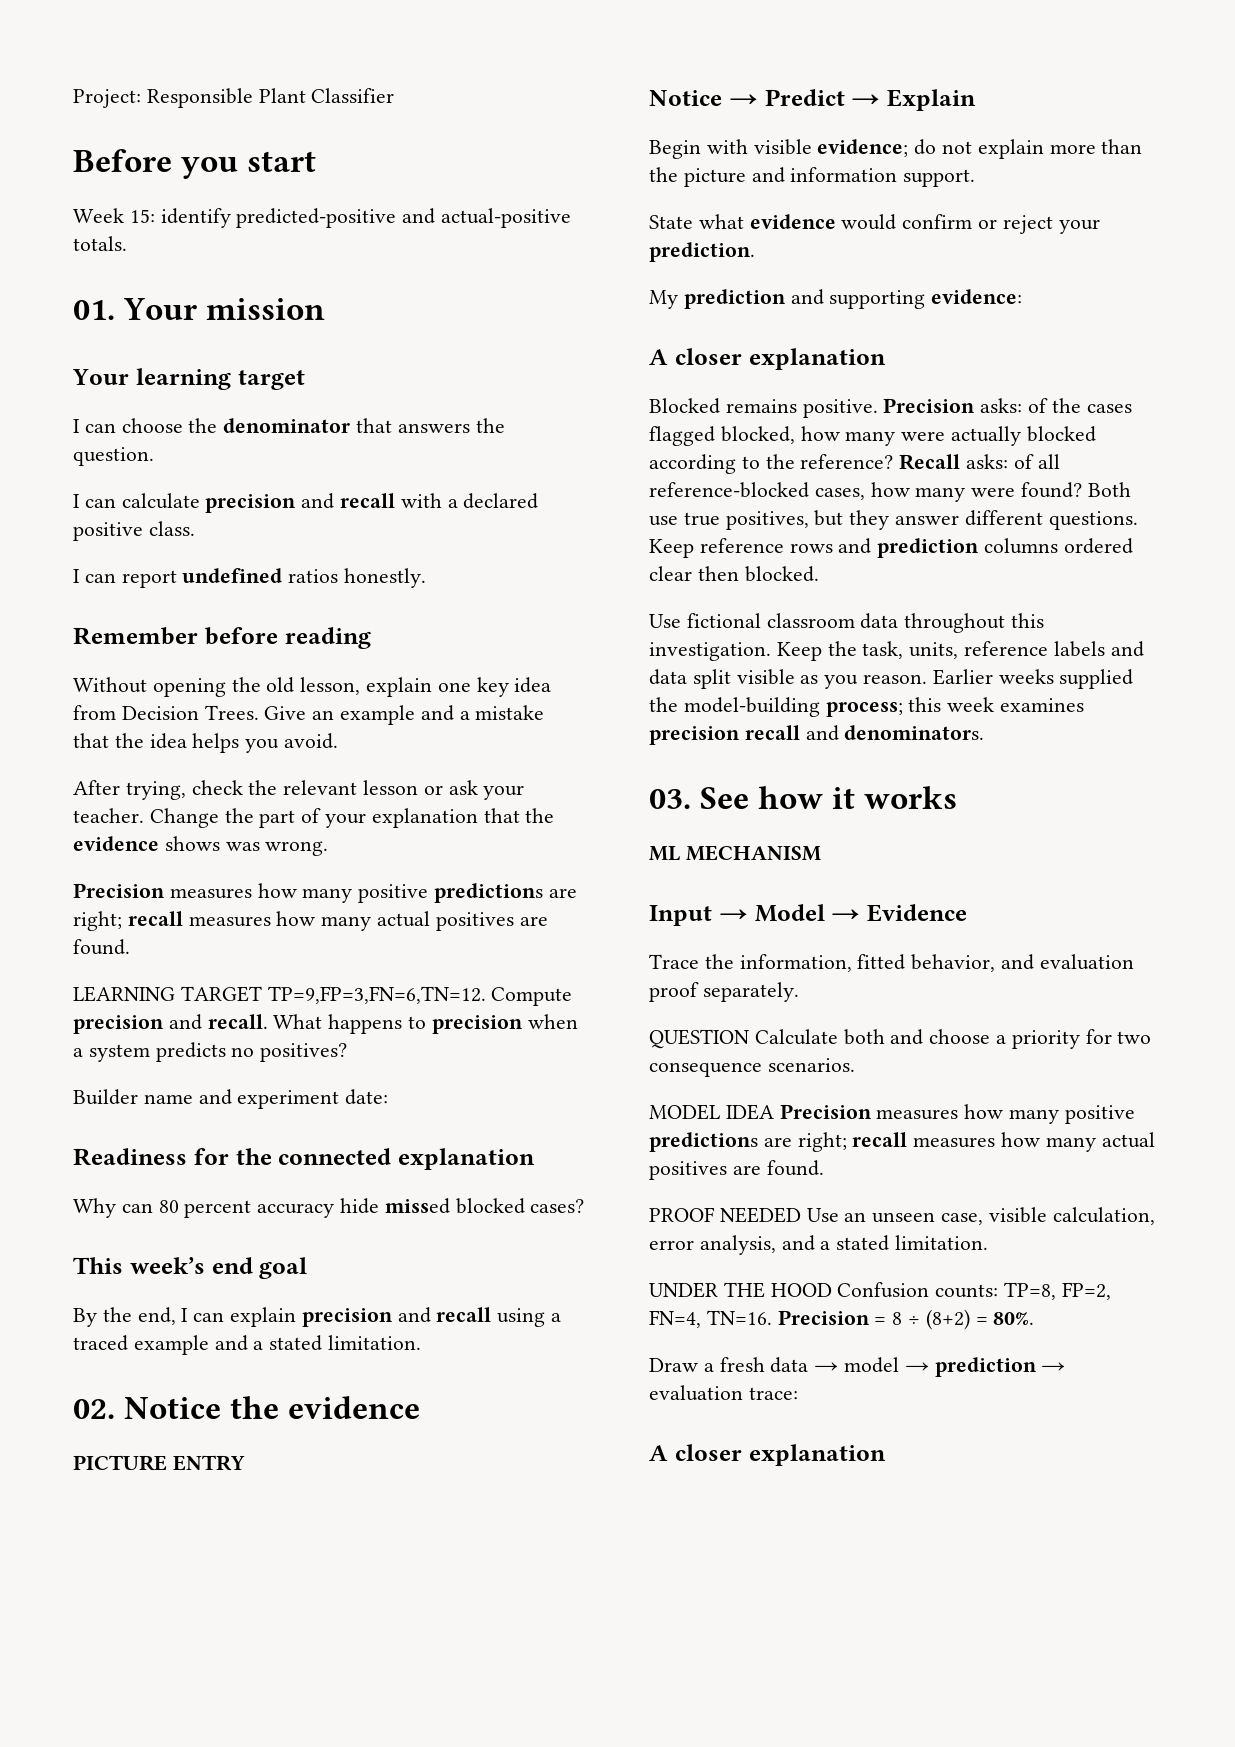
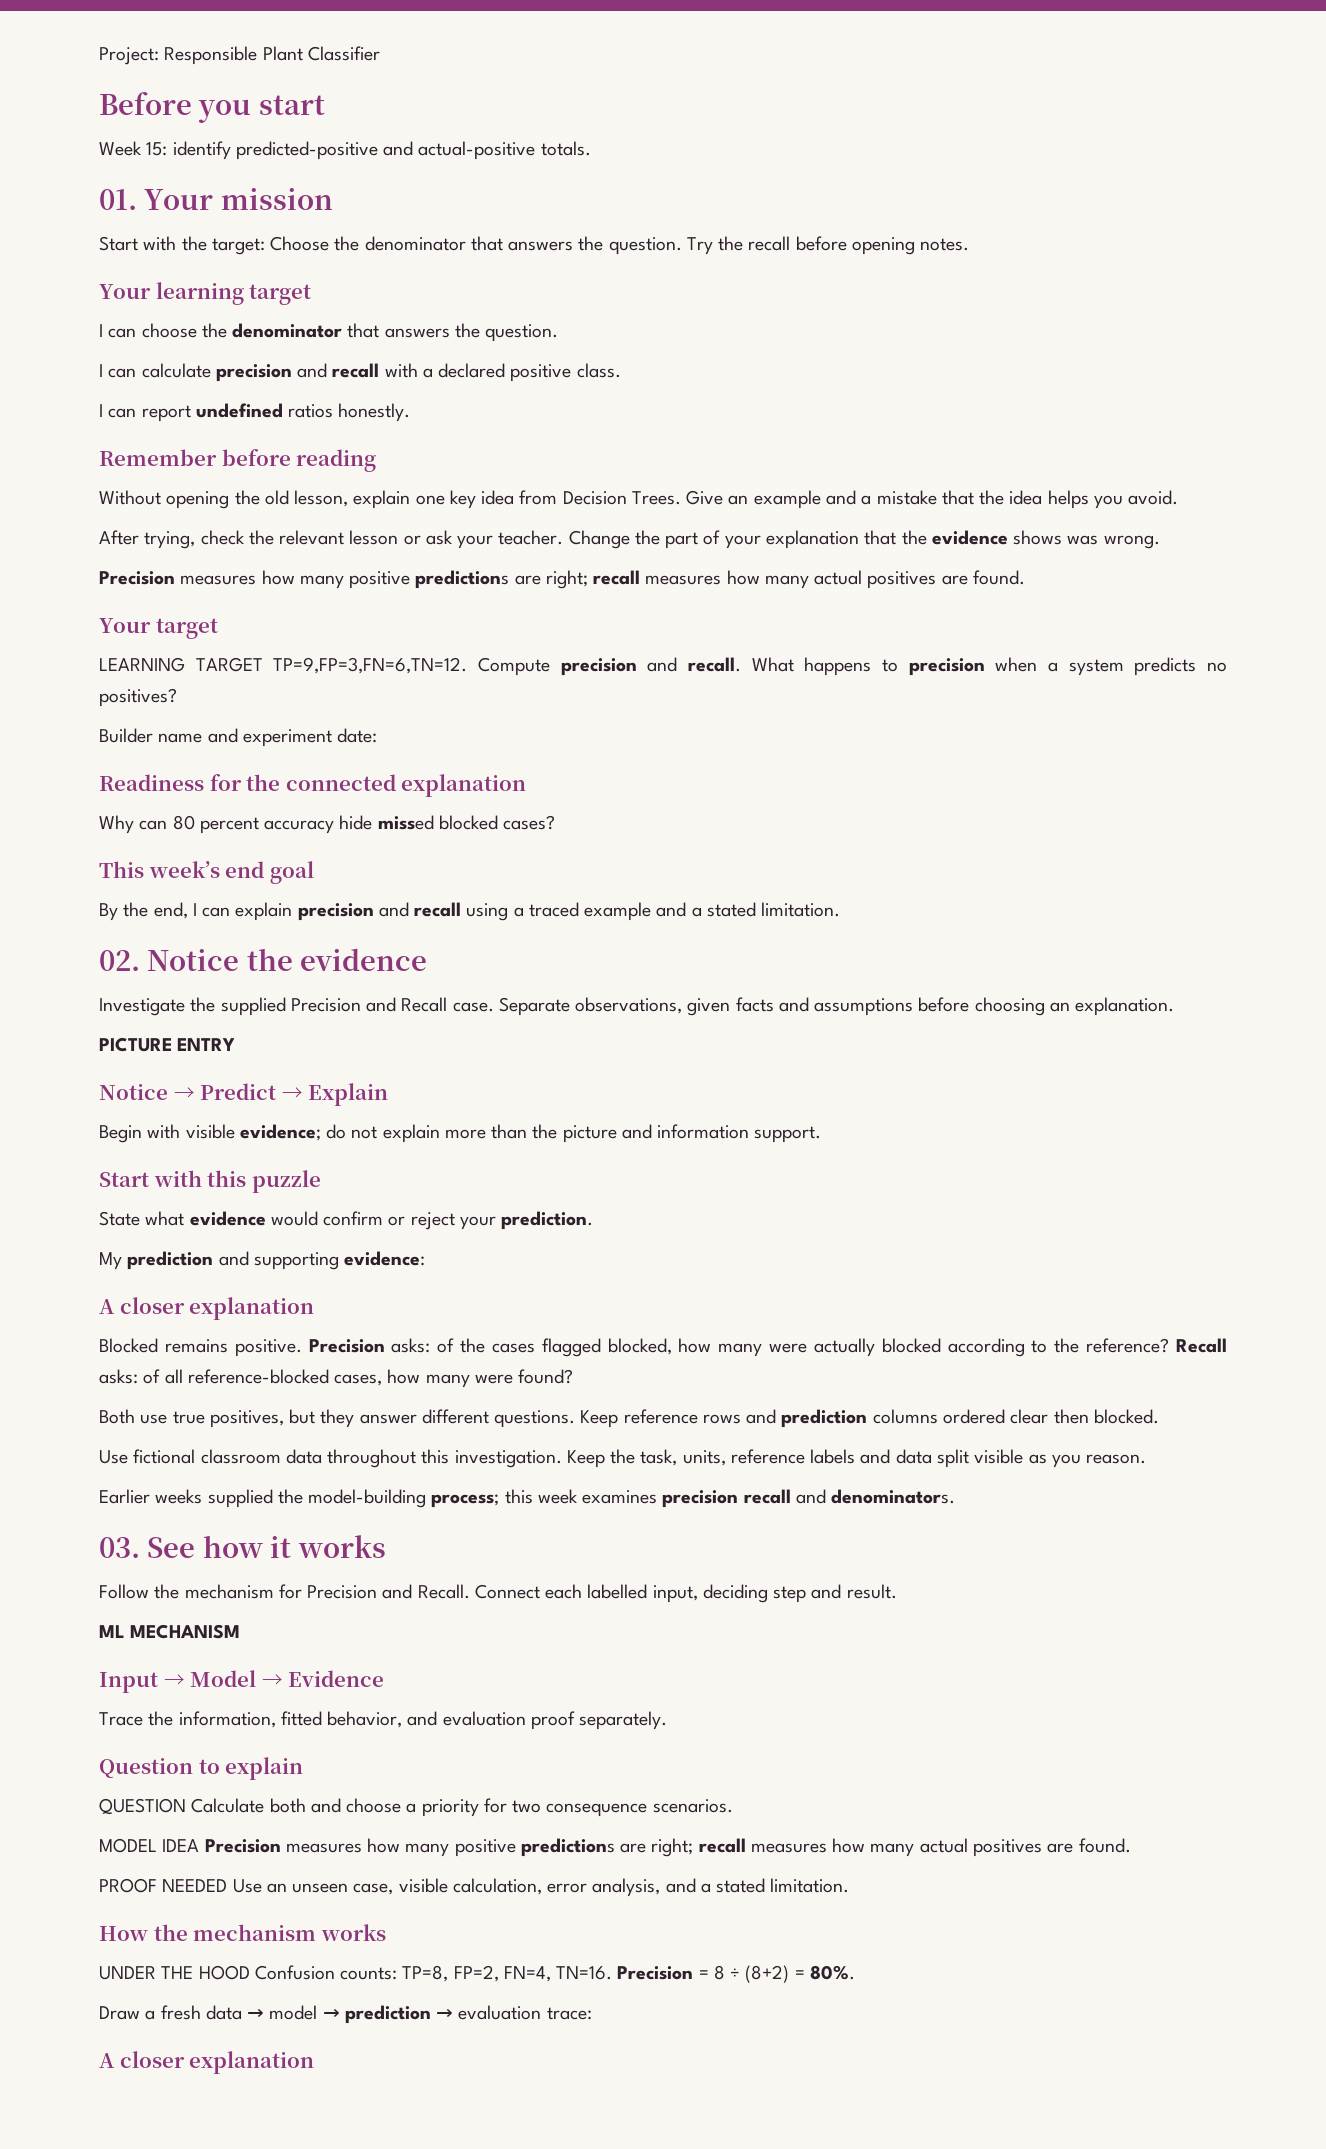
(326, 309) none -> [99,236,970,255] // Start with the target: Choose the denominator that answers the question. Try the recall before opening notes.
(130, 947) none -> [99,618,218,639] // Your target
(421, 1407) none -> [99,997,1175,1016] // Investigate the supplied Precision and Recall case. Separate observations, given facts and assumptions before choosing an explanation.
(976, 178) none -> [99,1170,321,1193] // Start with this puzzle
(1083, 490) none -> (574, 1376) //
(928, 679) none -> (1147, 1459) //
(958, 797) none -> [99,1584,897,1603] // Follow the mechanism for Precision and Recall. Connect each labelled input, deciding step and result.
(799, 992) none -> [99,1757,304,1780] // Question to explain
(989, 1242) none -> [99,1924,386,1941] // How the mechanism works

